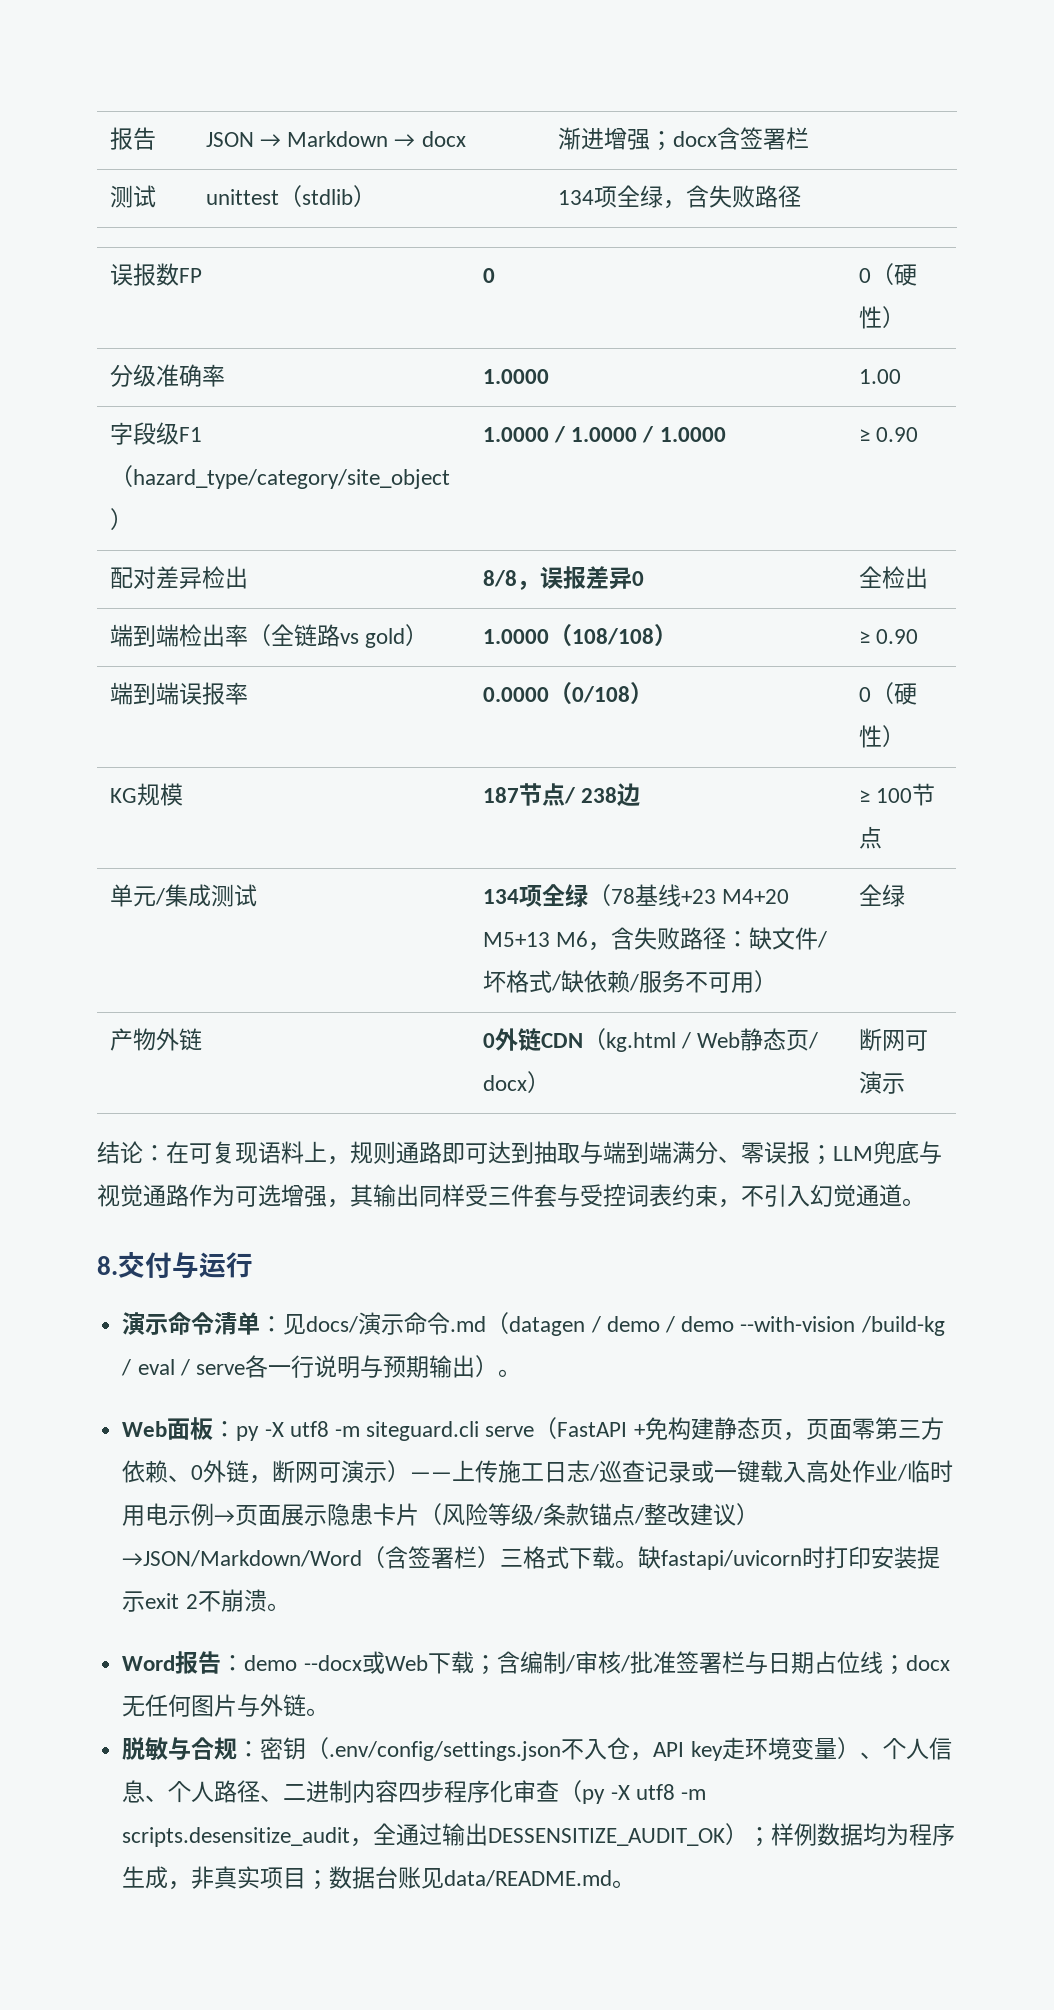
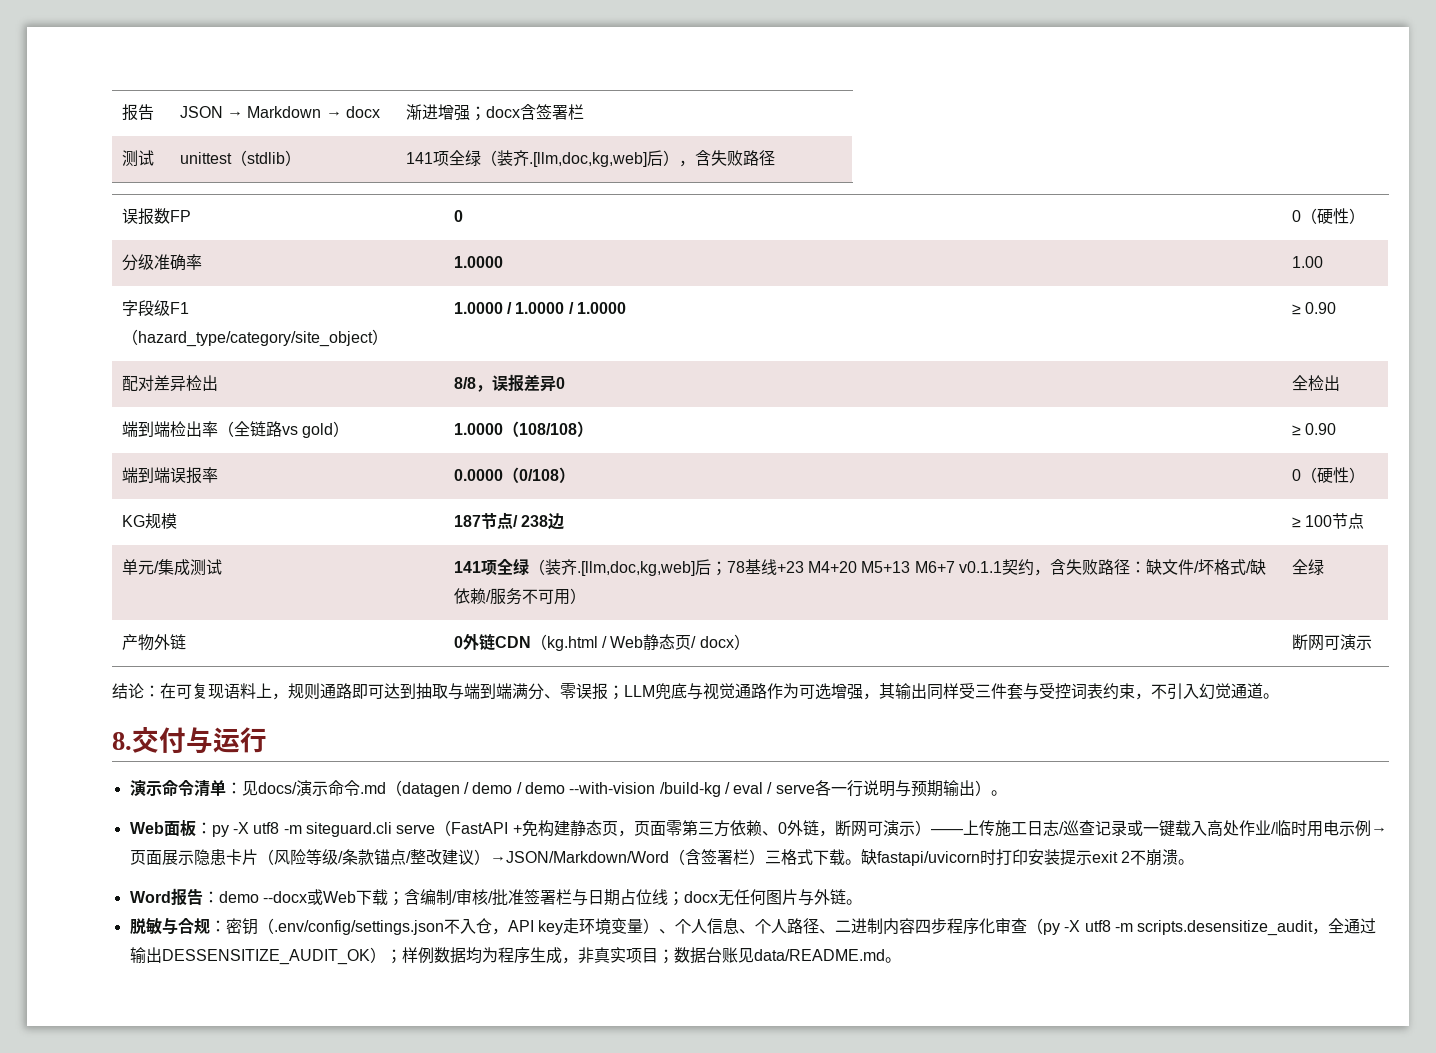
[557,185,663,208] 134项全绿 -> [405,150,679,167] 141项全绿（装齐.[llm,doc,kg,web]后）
[482,884,611,907] 134项全绿（ -> [453,558,727,576] 141项全绿（装齐.[llm,doc,kg,web]后；
[556,931,589,947] M6 -> [914,559,1035,576] M6+7 v0.1.1契约

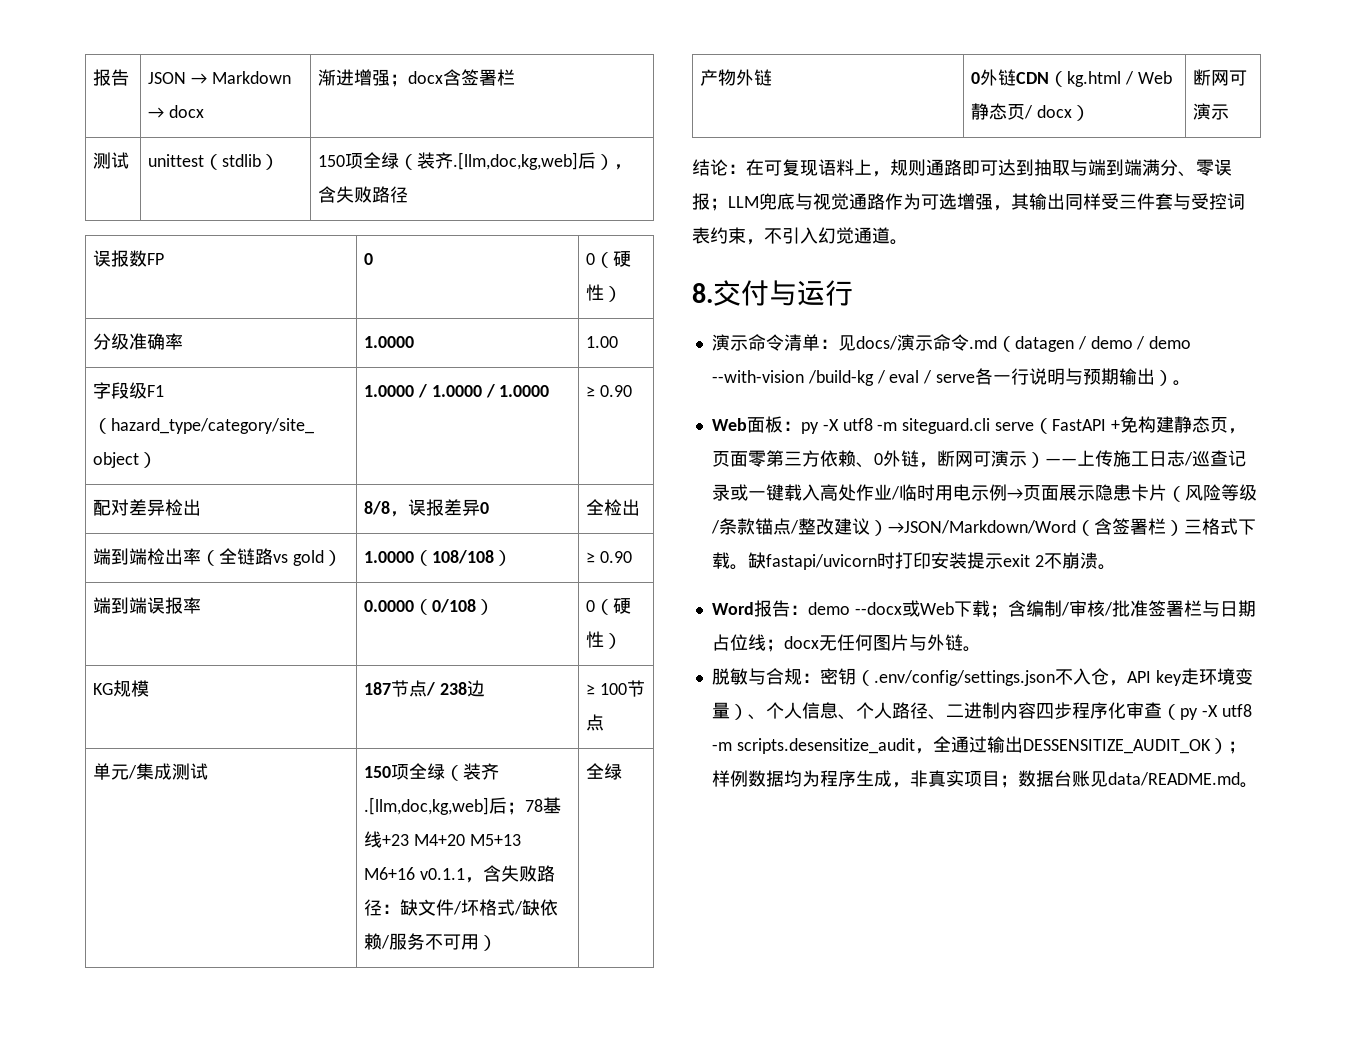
[405,152,433,164] 141 -> [317,155,345,167] 150
[453,561,481,573] 141 -> [363,766,391,778] 150
[914,559,1035,576] M6+7 v0.1.1契约 -> [363,867,465,880] M6+16 v0.1.1

